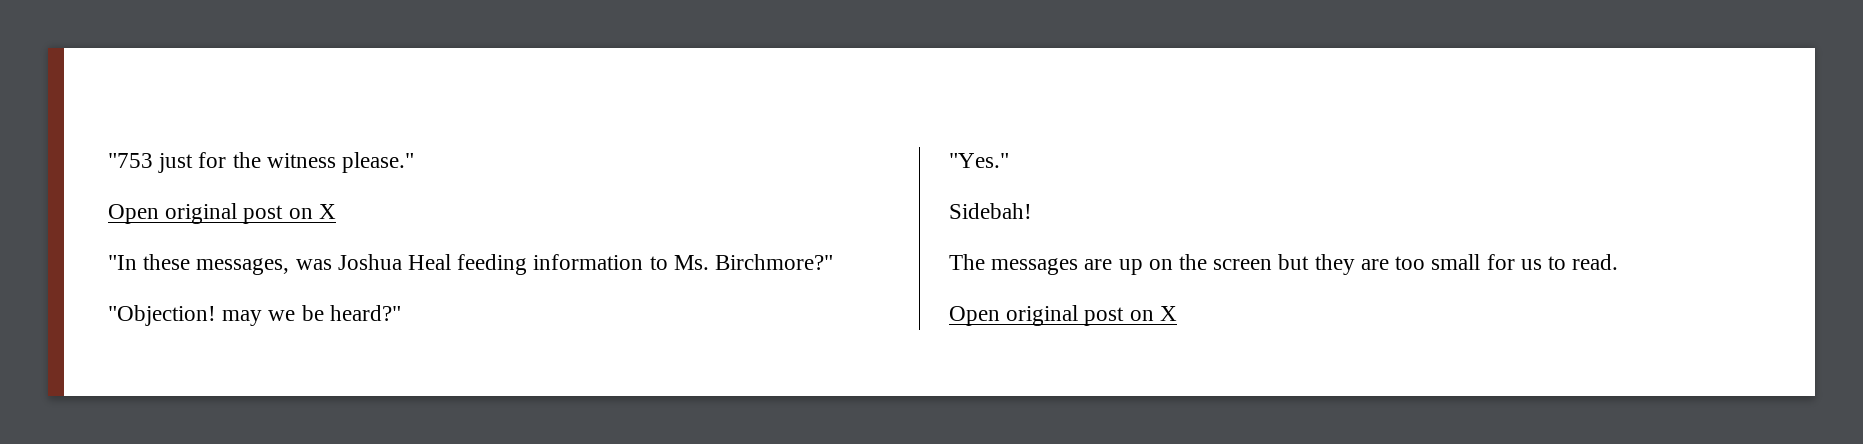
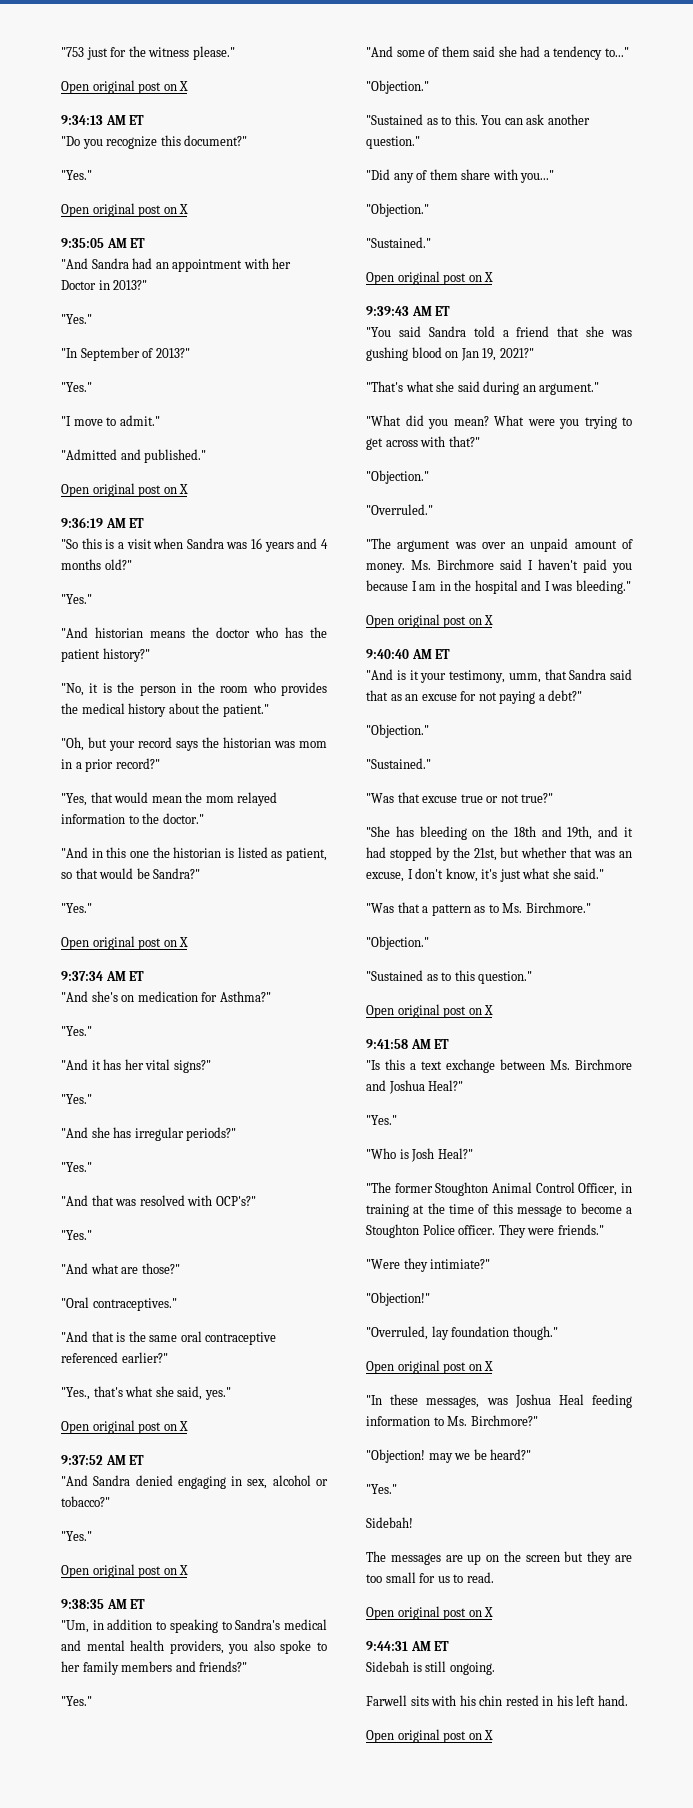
(336, 211) none -> [61,115,145,125] [61,135,248,149] [61,170,92,180] [61,203,189,217] [61,238,146,248] [61,258,292,272] [61,280,148,290] [61,314,92,324] [61,347,190,361] [61,382,92,392] [61,415,160,426] [61,449,207,463] [61,483,189,497] [61,517,145,528] [61,538,328,552] [61,559,132,570] [61,594,92,604] [61,627,327,638] [61,648,150,662] [61,682,328,696] [61,703,269,717] [61,737,327,751] [61,758,160,772] [61,792,278,806] [61,813,204,824] [61,847,327,861] [61,868,201,879] [61,903,92,913] [61,936,189,950] [61,971,145,981] [61,991,271,1002] [61,1026,92,1036] [61,1059,211,1073] [61,1094,92,1104] [61,1127,237,1141] [61,1162,92,1172] [61,1195,256,1206] [61,1230,92,1240] [61,1263,180,1274] [61,1297,177,1311] [61,1331,277,1345] [61,1352,168,1363] [61,1386,231,1400] [61,1420,189,1434] [61,1455,145,1465] [61,1475,328,1489] [61,1496,110,1507] [61,1531,92,1541] [61,1564,189,1578] [61,1599,146,1609] [61,1619,327,1633] [61,1640,328,1654] [61,1661,248,1675] [61,1696,92,1706] [366,46,629,60] [366,80,429,94] [366,114,590,125] [366,136,420,149] [366,169,555,183] [366,203,429,217] [366,237,431,248] [366,271,494,285] [366,306,451,316] [366,326,632,337] [366,347,534,361] [366,381,600,395] [366,415,632,429] [366,436,480,450] [366,470,429,484] [366,504,433,515] [366,538,633,552] [366,559,632,573] [366,580,631,594] [366,614,494,628] [366,649,451,659] [366,669,632,683] [366,690,583,704] [366,724,429,738] [366,758,431,769] [366,792,554,803] [366,826,633,840] [366,847,632,861] [366,868,605,882] [366,902,591,916] [366,936,429,950] [366,970,533,984] [366,1004,494,1018] [366,1039,450,1049] [366,1059,632,1073] [366,1080,464,1094] [366,1115,397,1125] [366,1148,473,1162] [366,1182,632,1196] [366,1203,632,1217] [366,1224,604,1238] [366,1258,491,1272] [366,1292,430,1306] [366,1326,558,1340] [366,1360,494,1374] // 9:34:13 AM ET // "Do you recognize this document?" // "Yes." // Open original post on X // 9:35:05 AM ET // "And Sandra had an appointment with her Doctor in 2013?" // "Yes." // "In September of 2013?" // "Yes." // "I move to admit." // "Admitted and published." // Open original post on X // 9:36:19 AM ET // "So this is a visit when Sandra was 16 years and 4 months old?" // "Yes." // "And historian means the doctor who has the patient history?" // "No, it is the person in the room who provides the medical history about the patient." // "Oh, but your record says the historian was mom in a prior record?" // "Yes, that would mean the mom relayed information to the doctor." // "And in this one the historian is listed as patient, so that would be Sandra?" // "Yes." // Open original post on X // 9:37:34 AM ET // "And she's on medication for Asthma?" // "Yes." // "And it has her vital signs?" // "Yes." // "And she has irregular periods?" // "Yes." // "And that was resolved with OCP's?" // "Yes." // "And what are those?" // "Oral contraceptives." // "And that is the same oral contraceptive referenced earlier?" // "Yes., that's what she said, yes." // Open original post on X // 9:37:52 AM ET // "And Sandra denied engaging in sex, alcohol or tobacco?" // "Yes." // Open original post on X // 9:38:35 AM ET // "Um, in addition to speaking to Sandra's medical and mental health providers, you also spoke to her family members and friends?" // "Yes." // "And some of them said she had a tendency to..." // "Objection." // "Sustained as to this. You can ask another question." // "Did any of them share with you..." // "Objection." // "Sustained." // Open original post on X // 9:39:43 AM ET // "You said Sandra told a friend that she was gushing blood on Jan 19, 2021?" // "That's what she said during an argument." // "What did you mean? What were you trying to get across with that?" // "Objection." // "Overruled." // "The argument was over an unpaid amount of money. Ms. Birchmore said I haven't paid you because I am in the hospital and I was bleeding." // Open original post on X // 9:40:40 AM ET // "And is it your testimony, umm, that Sandra said that as an excuse for not paying a debt?" // "Objection." // "Sustained." // "Was that excuse true or not true?" // "She has bleeding on the 18th and 19th, and it had stopped by the 21st, but whether that was an excuse, I don't know, it's just what she said." // "Was that a pattern as to Ms. Birchmore." // "Objection." // "Sustained as to this question." // Open original post on X // 9:41:58 AM ET // "Is this a text exchange between Ms. Birchmore and Joshua Heal?" // "Yes." // "Who is Josh Heal?" // "The former Stoughton Animal Control Officer, in training at the time of this message to become a Stoughton Police officer. They were friends." // "Were they intimiate?" // "Objection!" // "Overruled, lay foundation though." // Open original post on X
(1177, 313) none -> [366,1641,450,1651] [366,1661,495,1675] [366,1695,628,1706] [366,1729,494,1743] // 9:44:31 AM ET // Sidebah is still ongoing. // Farwell sits with his chin rested in his left hand. // Open original post on X

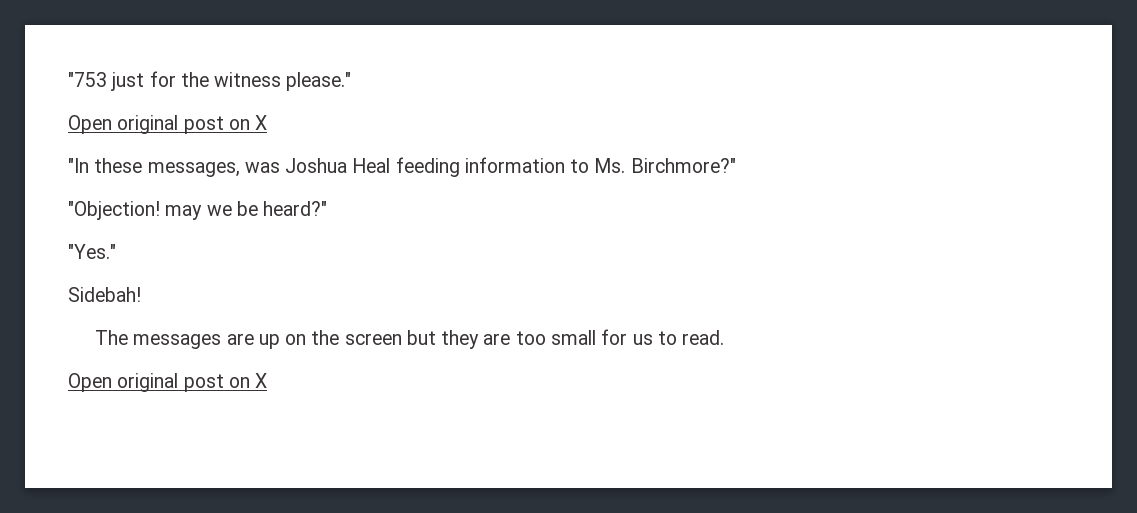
[61,115,145,125] [61,135,248,149] [61,170,92,180] [61,203,189,217] [61,238,146,248] [61,258,292,272] [61,280,148,290] [61,314,92,324] [61,347,190,361] [61,382,92,392] [61,415,160,426] [61,449,207,463] [61,483,189,497] [61,517,145,528] [61,538,328,552] [61,559,132,570] [61,594,92,604] [61,627,327,638] [61,648,150,662] [61,682,328,696] [61,703,269,717] [61,737,327,751] [61,758,160,772] [61,792,278,806] [61,813,204,824] [61,847,327,861] [61,868,201,879] [61,903,92,913] [61,936,189,950] [61,971,145,981] [61,991,271,1002] [61,1026,92,1036] [61,1059,211,1073] [61,1094,92,1104] [61,1127,237,1141] [61,1162,92,1172] [61,1195,256,1206] [61,1230,92,1240] [61,1263,180,1274] [61,1297,177,1311] [61,1331,277,1345] [61,1352,168,1363] [61,1386,231,1400] [61,1420,189,1434] [61,1455,145,1465] [61,1475,328,1489] [61,1496,110,1507] [61,1531,92,1541] [61,1564,189,1578] [61,1599,146,1609] [61,1619,327,1633] [61,1640,328,1654] [61,1661,248,1675] [61,1696,92,1706] [366,46,629,60] [366,80,429,94] [366,114,590,125] [366,136,420,149] [366,169,555,183] [366,203,429,217] [366,237,431,248] [366,271,494,285] [366,306,451,316] [366,326,632,337] [366,347,534,361] [366,381,600,395] [366,415,632,429] [366,436,480,450] [366,470,429,484] [366,504,433,515] [366,538,633,552] [366,559,632,573] [366,580,631,594] [366,614,494,628] [366,649,451,659] [366,669,632,683] [366,690,583,704] [366,724,429,738] [366,758,431,769] [366,792,554,803] [366,826,633,840] [366,847,632,861] [366,868,605,882] [366,902,591,916] [366,936,429,950] [366,970,533,984] [366,1004,494,1018] [366,1039,450,1049] [366,1059,632,1073] [366,1080,464,1094] [366,1115,397,1125] [366,1148,473,1162] [366,1182,632,1196] [366,1203,632,1217] [366,1224,604,1238] [366,1258,491,1272] [366,1292,430,1306] [366,1326,558,1340] [366,1360,494,1374] // 9:34:13 AM ET // "Do you recognize this document?" // "Yes." // Open original post on X // 9:35:05 AM ET // "And Sandra had an appointment with her Doctor in 2013?" // "Yes." // "In September of 2013?" // "Yes." // "I move to admit." // "Admitted and published." // Open original post on X // 9:36:19 AM ET // "So this is a visit when Sandra was 16 years and 4 months old?" // "Yes." // "And historian means the doctor who has the patient history?" // "No, it is the person in the room who provides the medical history about the patient." // "Oh, but your record says the historian was mom in a prior record?" // "Yes, that would mean the mom relayed information to the doctor." // "And in this one the historian is listed as patient, so that would be Sandra?" // "Yes." // Open original post on X // 9:37:34 AM ET // "And she's on medication for Asthma?" // "Yes." // "And it has her vital signs?" // "Yes." // "And she has irregular periods?" // "Yes." // "And that was resolved with OCP's?" // "Yes." // "And what are those?" // "Oral contraceptives." // "And that is the same oral contraceptive referenced earlier?" // "Yes., that's what she said, yes." // Open original post on X // 9:37:52 AM ET // "And Sandra denied engaging in sex, alcohol or tobacco?" // "Yes." // Open original post on X // 9:38:35 AM ET // "Um, in addition to speaking to Sandra's medical and mental health providers, you also spoke to her family members and friends?" // "Yes." // "And some of them said she had a tendency to..." // "Objection." // "Sustained as to this. You can ask another question." // "Did any of them share with you..." // "Objection." // "Sustained." // Open original post on X // 9:39:43 AM ET // "You said Sandra told a friend that she was gushing blood on Jan 19, 2021?" // "That's what she said during an argument." // "What did you mean? What were you trying to get across with that?" // "Objection." // "Overruled." // "The argument was over an unpaid amount of money. Ms. Birchmore said I haven't paid you because I am in the hospital and I was bleeding." // Open original post on X // 9:40:40 AM ET // "And is it your testimony, umm, that Sandra said that as an excuse for not paying a debt?" // "Objection." // "Sustained." // "Was that excuse true or not true?" // "She has bleeding on the 18th and 19th, and it had stopped by the 21st, but whether that was an excuse, I don't know, it's just what she said." // "Was that a pattern as to Ms. Birchmore." // "Objection." // "Sustained as to this question." // Open original post on X // 9:41:58 AM ET // "Is this a text exchange between Ms. Birchmore and Joshua Heal?" // "Yes." // "Who is Josh Heal?" // "The former Stoughton Animal Control Officer, in training at the time of this message to become a Stoughton Police officer. They were friends." // "Were they intimiate?" // "Objection!" // "Overruled, lay foundation though." // Open original post on X -> (268, 122) none
[366,1641,450,1651] [366,1661,495,1675] [366,1695,628,1706] [366,1729,494,1743] // 9:44:31 AM ET // Sidebah is still ongoing. // Farwell sits with his chin rested in his left hand. // Open original post on X -> (268, 380) none

